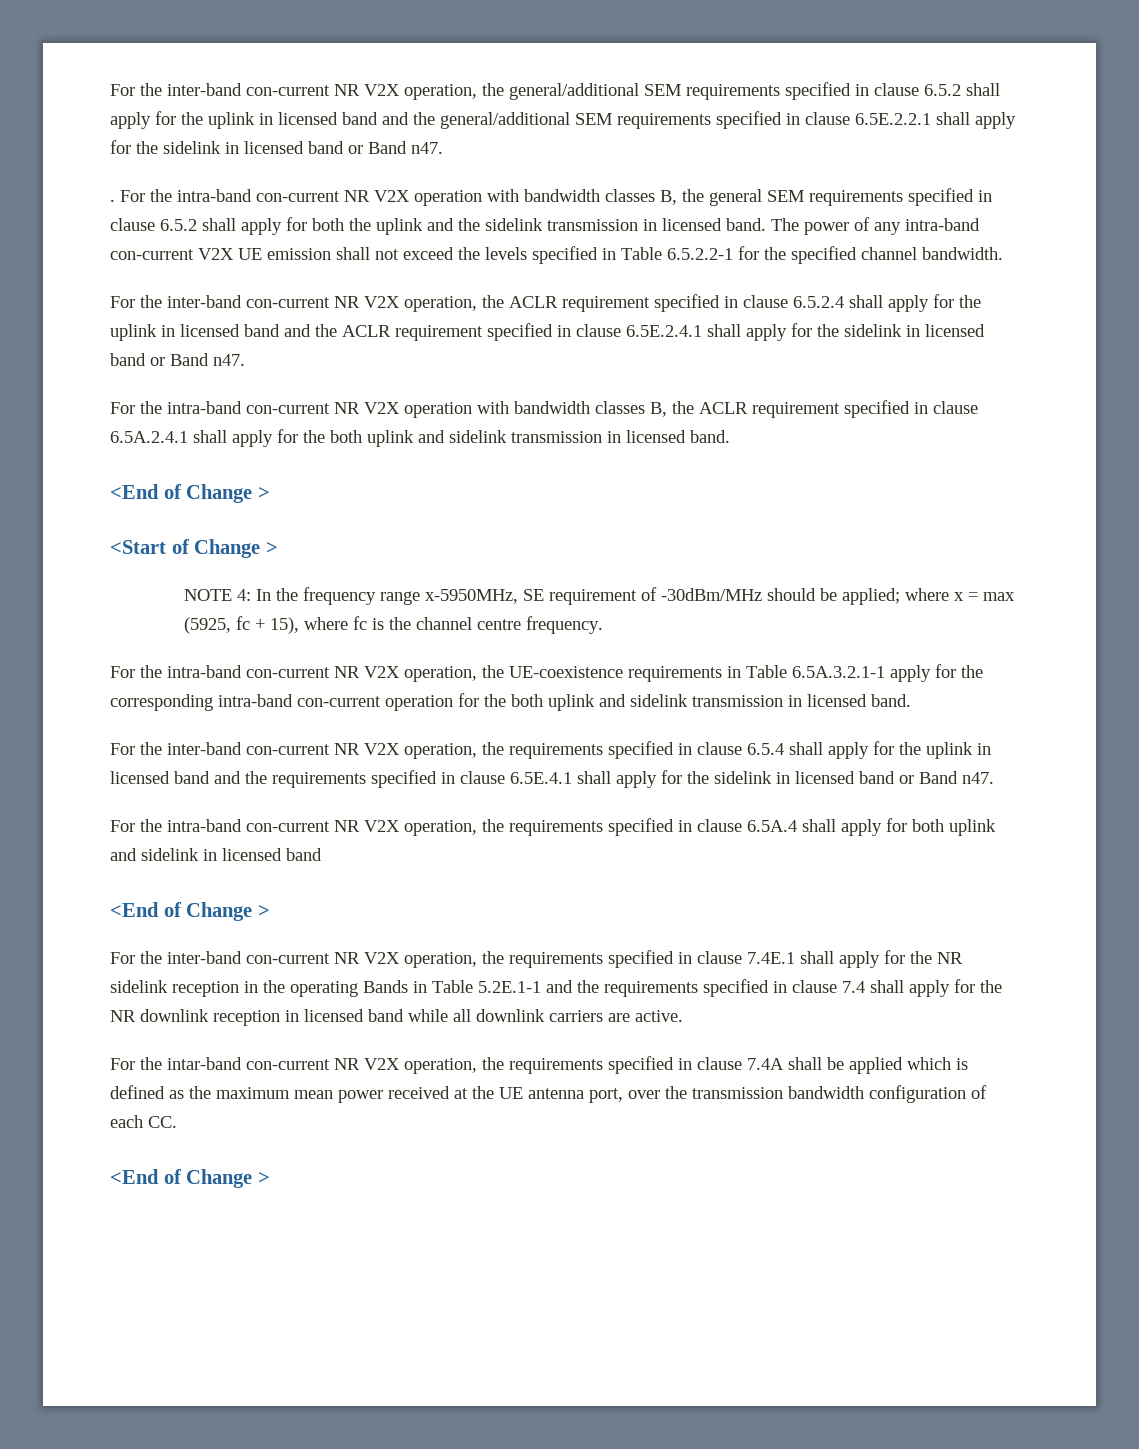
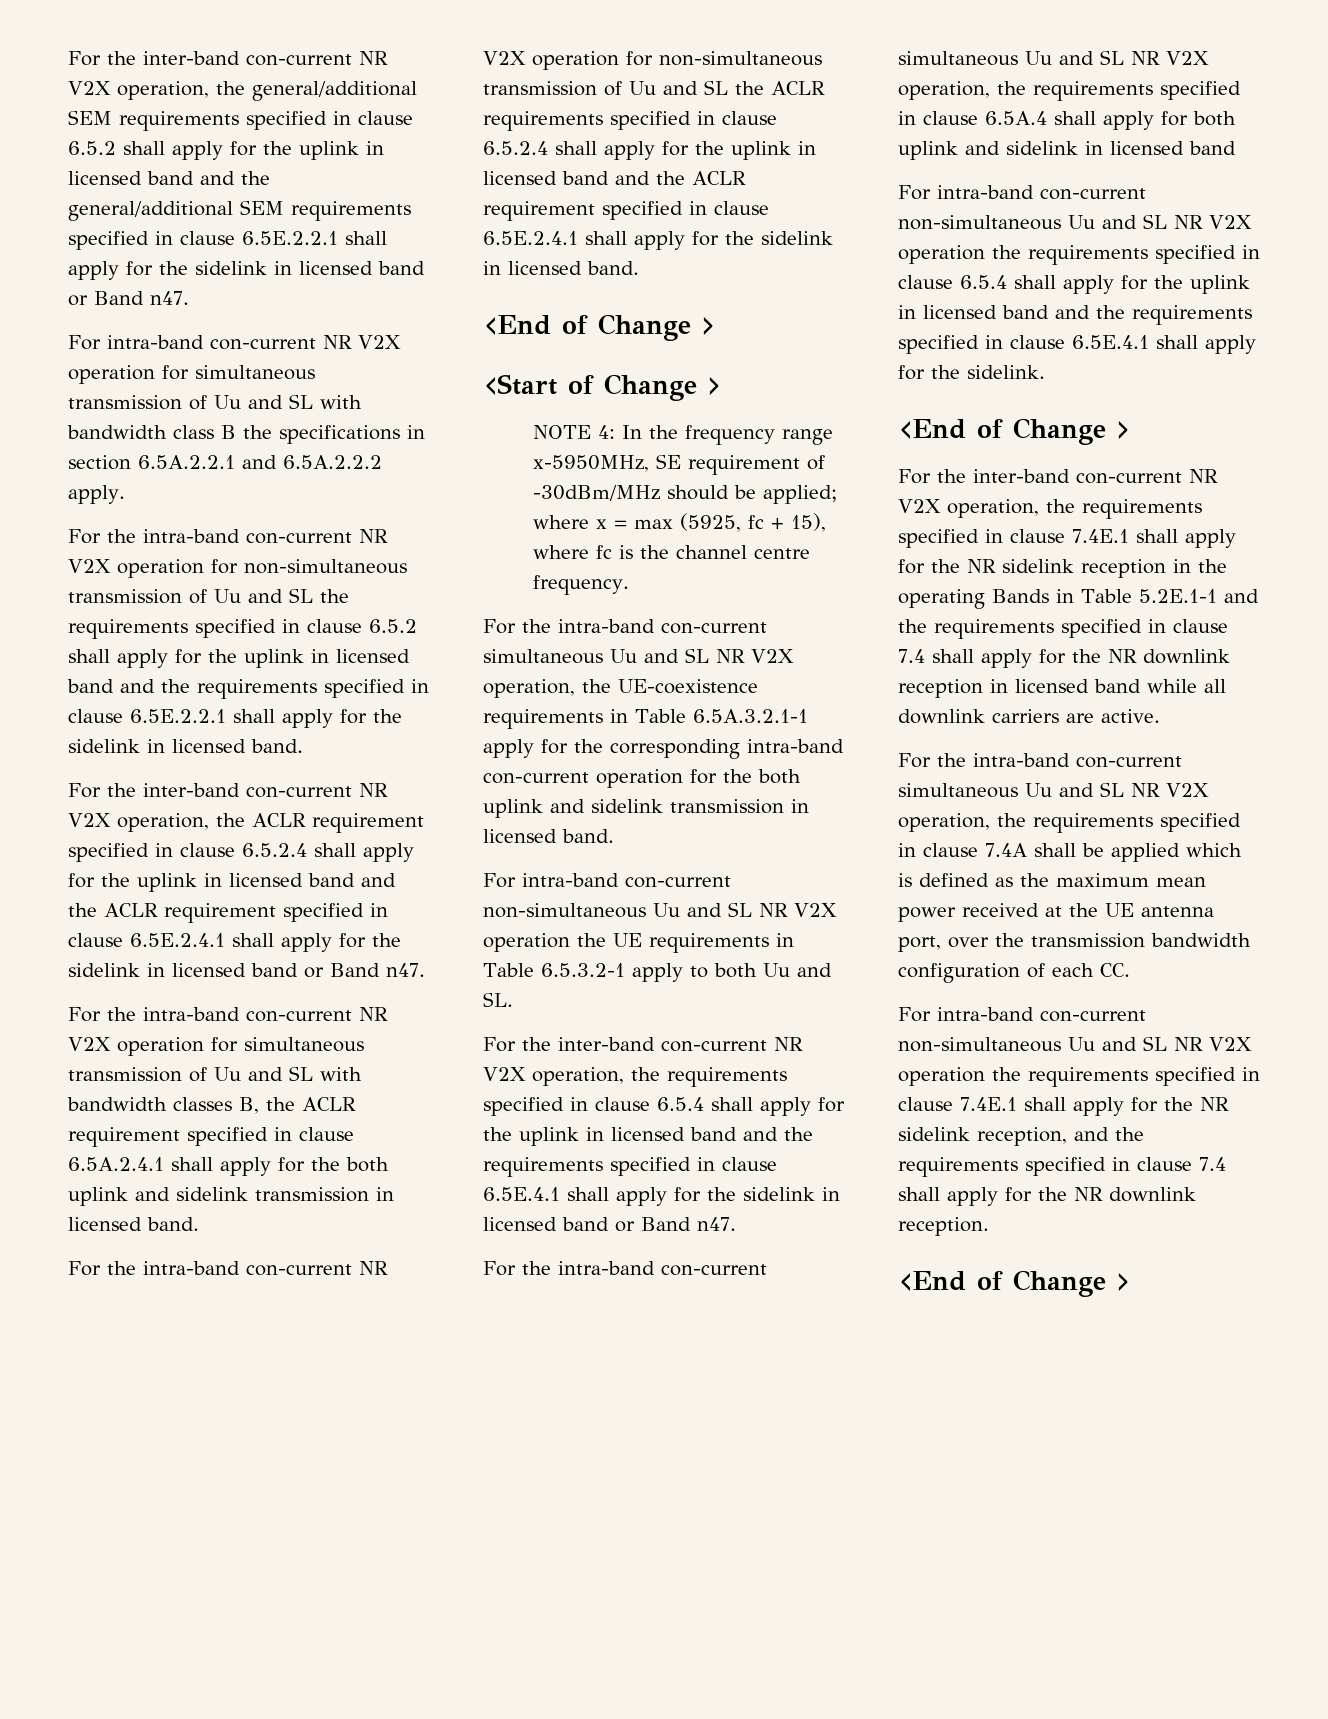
[110,188,992,206] [110,217,980,235] [110,246,1003,264] . For the intra-band con-current NR V2X operation with bandwidth classes B, the general SEM requirements specified in clause 6.5.2 shall apply for both the uplink and the sidelink transmission in licensed band. The power of any intra-band con-current V2X UE emission shall not exceed the levels specified in Table 6.5.2.2-1 for the specified channel bandwidth. -> [68,335,401,350] [68,365,315,384] [68,394,362,410] [67,425,425,444] [68,455,382,470] [68,485,125,504] [68,529,388,544] [68,559,407,578] [68,588,349,604] [68,619,417,639] [68,649,410,668] [67,679,429,699] [68,709,402,728] [68,739,303,753] For intra-band con-current NR V2X operation for simultaneous transmission of Uu and SL with bandwidth class B the specifications in section 6.5A.2.2.1 and 6.5A.2.2.2 apply. // For the intra-band con-current NR V2X operation for non-simultaneous transmission of Uu and SL the requirements specified in clause 6.5.2 shall apply for the uplink in licensed band and the requirements specified in clause 6.5E.2.2.1 shall apply for the sidelink in licensed band.
(472, 410) none -> [211,1037,364,1052] [68,1066,313,1082] for simultaneous transmission of Uu and SL
(730, 436) none -> [68,1261,388,1276] [483,51,822,70] [483,80,825,96] [483,111,777,131] [483,141,816,160] [483,171,746,185] [483,201,769,221] [483,231,833,250] [483,261,639,275] // For the intra-band con-current NR V2X operation for non-simultaneous transmission of Uu and SL the ACLR requirements specified in clause 6.5.2.4 shall apply for the uplink in licensed band and the ACLR requirement specified in clause 6.5E.2.4.1 shall apply for the sidelink in licensed band.
(330, 672) none -> [483,648,709,664] simultaneous Uu and SL
(911, 700) none -> [483,873,731,888] [483,902,837,918] [483,933,794,953] [483,963,832,982] [483,992,513,1007] // For intra-band con-current non-simultaneous Uu and SL NR V2X operation the UE requirements in Table 6.5.3.2-1 apply to both Uu and SL.
(330, 826) none -> [898,50,1124,66] simultaneous Uu and SL
(322, 854) none -> [898,185,1146,200] [898,214,1252,230] [898,245,1260,265] [898,275,1250,294] [898,305,1252,325] [898,335,1256,354] [898,365,1045,380] // For intra-band con-current non-simultaneous Uu and SL NR V2X operation the requirements specified in clause 6.5.4 shall apply for the uplink in licensed band and the requirements specified in clause 6.5E.4.1 shall apply for the sidelink.
[167,1057,330,1070] intar-band con-current -> [973,753,1182,768] [898,782,1124,798] intra-band con-current simultaneous Uu and SL
(177, 1122) none -> [898,1007,1146,1022] [898,1036,1252,1052] [898,1067,1260,1087] [898,1097,1229,1116] [898,1127,1144,1146] [898,1157,1226,1177] [898,1187,1196,1206] [898,1217,989,1236] // For intra-band con-current non-simultaneous Uu and SL NR V2X operation the requirements specified in clause 7.4E.1 shall apply for the NR sidelink reception, and the requirements specified in clause 7.4 shall apply for the NR downlink reception.

